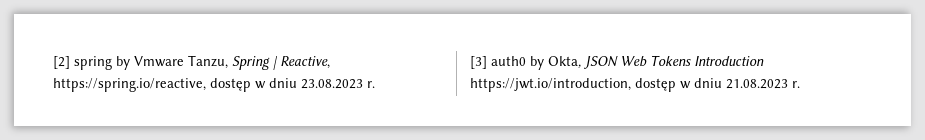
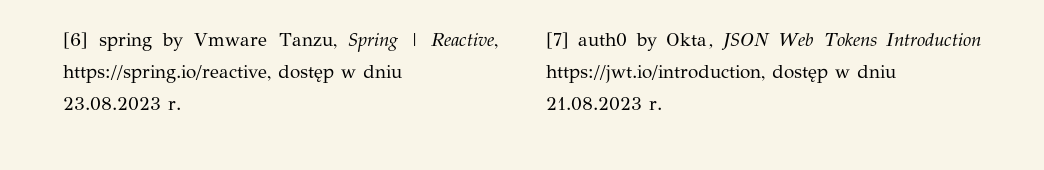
[53,56,70,69] [2] -> [63,32,88,49] [6]
[470,56,487,69] [3] -> [546,32,569,49] [7]

